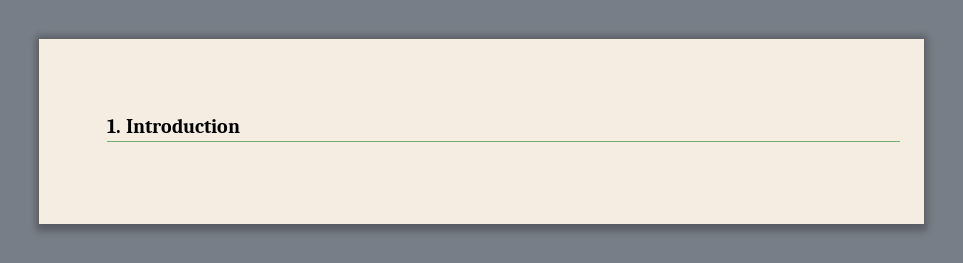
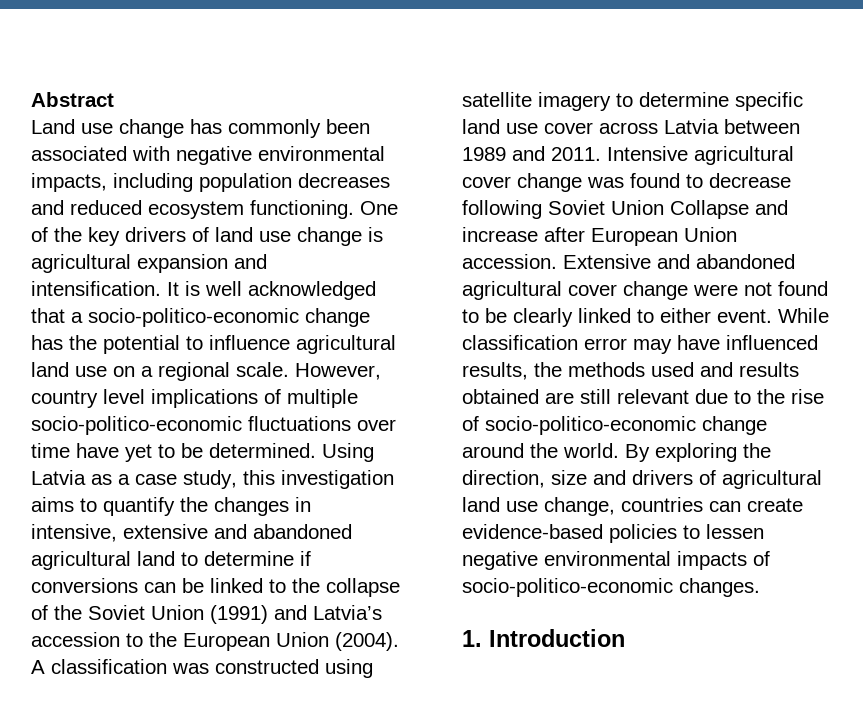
(107, 126) none -> [31,92,114,107] [31,119,370,138] [31,146,385,165] [31,173,390,192] [31,200,398,219] [31,227,383,246] [31,254,267,273] [31,281,376,300] [31,308,370,327] [31,335,396,354] [31,362,381,381] [31,389,358,408] [31,416,396,435] [31,443,374,462] [31,470,394,489] [31,497,311,516] [31,524,352,542] [31,551,311,570] [31,578,400,597] [31,605,382,624] [31,632,399,651] [31,659,373,678] [462,92,803,111] [462,119,800,134] [462,146,794,165] [462,173,791,192] [462,200,788,219] [462,227,737,246] [462,254,795,269] [462,281,828,300] [462,308,829,327] [462,335,818,354] [462,362,799,380] [462,389,824,404] [462,416,767,435] [462,443,771,462] [462,470,822,489] [462,497,803,516] [462,524,764,543] [462,551,770,570] [462,578,760,597] Abstract // Land use change has commonly been associated with negative environmental impacts, including population decreases and reduced ecosystem functioning. One of the key drivers of land use change is agricultural expansion and intensification. It is well acknowledged that a socio-politico-economic change has the potential to influence agricultural land use on a regional scale. However, country level implications of multiple socio-politico-economic fluctuations over time have yet to be determined. Using Latvia as a case study, this investigation aims to quantify the changes in intensive, extensive and abandoned agricultural land to determine if conversions can be linked to the collapse of the Soviet Union (1991) and Latvia’s accession to the European Union (2004). A classification was constructed using satellite imagery to determine specific land use cover across Latvia between 1989 and 2011. Intensive agricultural cover change was found to decrease following Soviet Union Collapse and increase after European Union accession. Extensive and abandoned agricultural cover change were not found to be clearly linked to either event. While classification error may have influenced results, the methods used and results obtained are still relevant due to the rise of socio-politico-economic change around the world. By exploring the direction, size and drivers of agricultural land use change, countries can create evidence-based policies to lessen negative environmental impacts of socio-politico-economic changes. //

